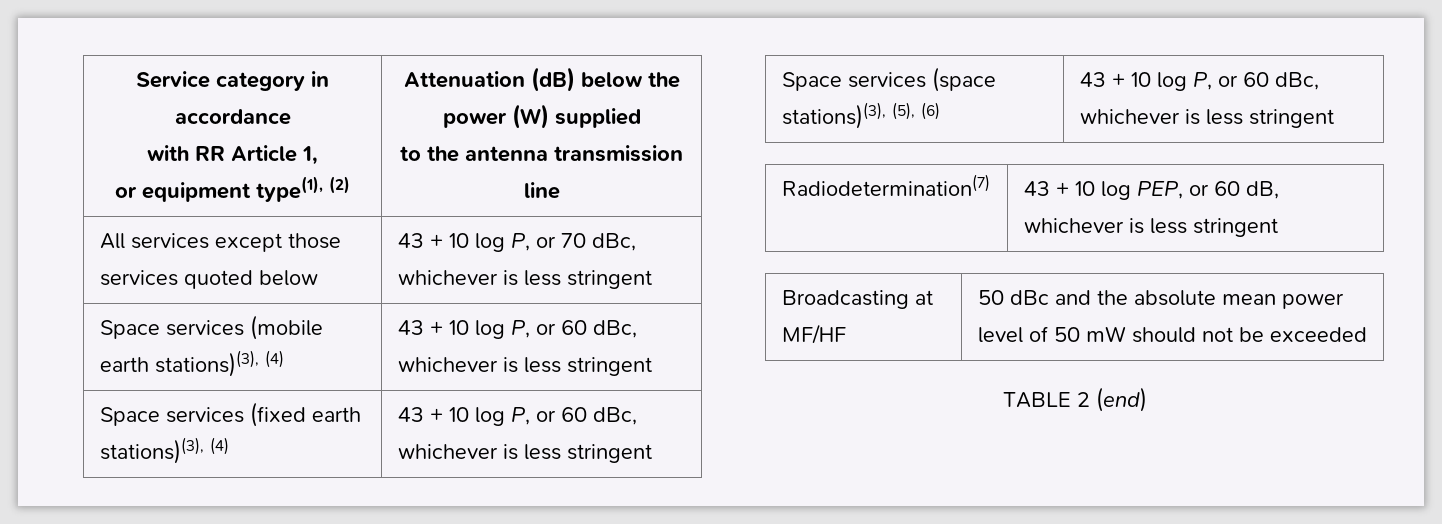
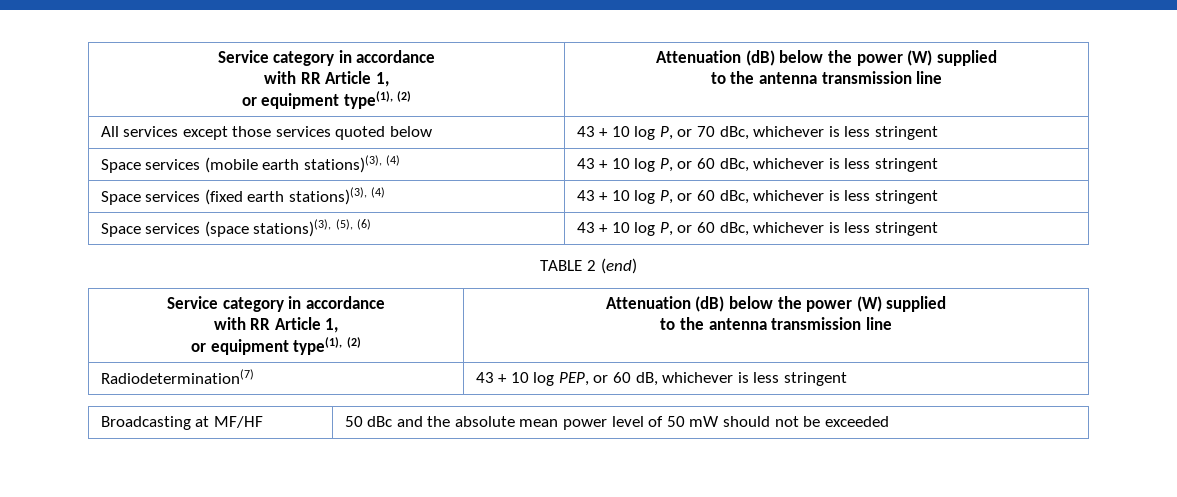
(1334, 118) none -> [540,258,637,274] [167,296,385,312] [213,317,339,333] [191,337,361,355] [605,296,947,312] [660,317,892,330] // TABLE 2 (end) // Service category in accordance // with RR Article 1, // or equipment type(1), (2) | Attenuation (dB) below the power (W) supplied // to the antenna transmission line
[1002,387,1147,412] // TABLE 2 (end) -> (889, 421) none

